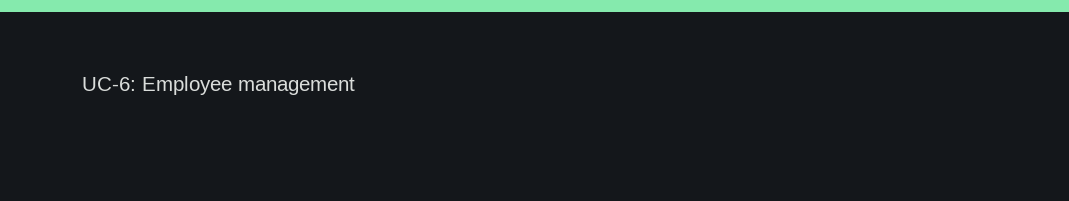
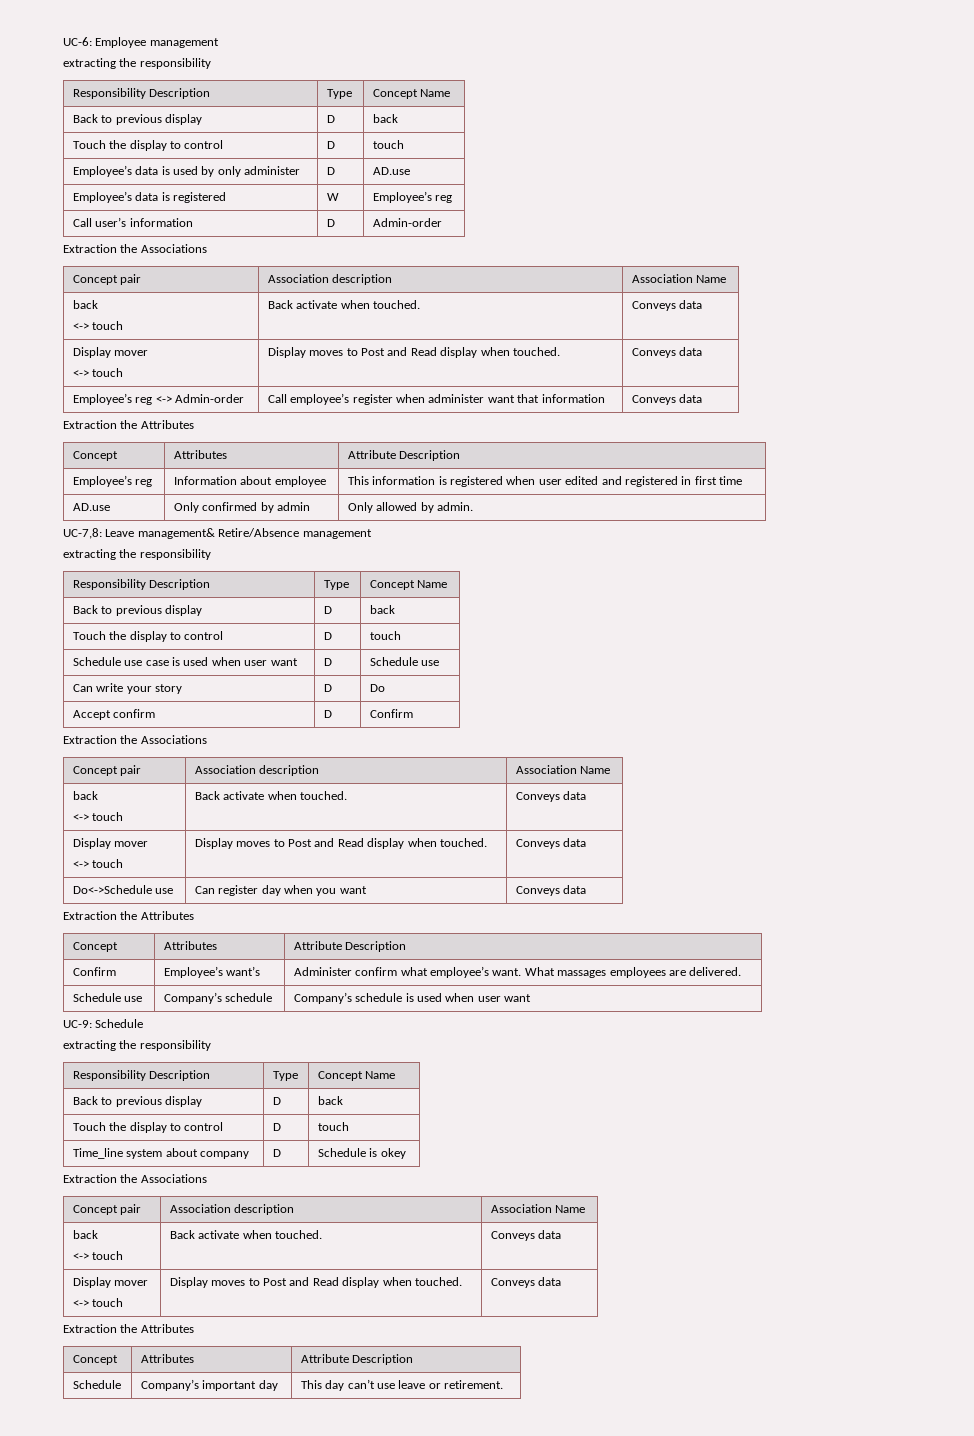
(355, 86) none -> [63,58,211,69] [72,88,211,99] [326,89,352,99] [372,89,451,99] [72,114,203,125] [326,115,335,123] [372,114,398,123] [72,140,224,151] [326,141,335,149] [372,140,404,149] [72,165,301,177] [326,167,335,175] [372,167,410,175] [72,191,227,203] [326,193,339,201] [372,191,453,203] [72,217,193,227] [326,219,335,227] [372,218,442,227] [63,244,207,253] [72,274,142,285] [267,274,393,285] [631,274,727,283] [72,300,98,309] [72,321,124,330] [267,300,421,309] [631,300,703,311] [72,347,149,358] [72,368,124,377] [267,347,560,358] [631,347,703,358] [72,393,245,405] [267,393,605,405] [631,394,703,405] [63,420,194,429] [72,451,118,461] [173,450,227,459] [347,450,461,461] [72,475,153,487] [173,476,326,487] [347,476,743,487] [72,503,110,511] [173,502,311,513] [347,502,474,513] [63,528,372,539] [63,549,211,560] [72,579,211,590] [323,580,349,590] [369,580,448,590] [72,605,203,616] [323,606,332,614] [369,605,395,614] [72,631,224,642] [323,632,332,640] [369,631,401,640] [72,657,298,666] [323,658,332,666] [369,657,440,666] [72,683,183,694] [323,684,332,692] [369,684,385,692] [72,709,156,720] [323,710,332,718] [369,709,413,718] [63,735,207,744] [72,765,142,776] [194,765,320,776] [515,765,611,774] [72,791,98,800] [72,812,124,821] [194,791,348,800] [515,791,587,802] [72,838,149,849] [72,859,124,868] [194,838,487,849] [515,838,587,849] [72,885,174,894] [194,885,367,896] [515,885,587,896] [63,911,194,920] [72,942,118,952] [163,941,217,950] [293,941,407,952] [72,967,116,976] [163,966,261,978] [293,966,742,978] [72,993,143,1002] [163,992,273,1004] [293,992,532,1004] [63,1019,144,1028] [63,1040,211,1051] [72,1070,211,1081] [272,1071,298,1081] [317,1071,396,1081] [72,1096,203,1107] [272,1097,281,1105] [317,1096,343,1105] [72,1122,224,1133] [272,1123,281,1131] [317,1122,349,1131] [72,1148,250,1159] [272,1149,281,1157] [317,1148,406,1159] [63,1174,207,1183] [72,1204,142,1215] [169,1204,295,1215] [490,1204,586,1213] [72,1230,98,1239] [72,1251,124,1260] [169,1230,323,1239] [490,1230,562,1241] [72,1277,149,1288] [72,1298,124,1307] [169,1277,462,1288] [490,1277,562,1288] [63,1324,194,1333] [72,1355,118,1365] [140,1354,194,1363] [300,1354,414,1365] [72,1380,121,1389] [140,1379,278,1391] [300,1379,504,1391] // extracting the responsibility // Responsibility Description | Type | Concept Name // Back to previous display | D | back // Touch the display to control | D | touch // Employee’s data is used by only administer | D | AD.use // Employee’s data is registered | W | Employee’s reg // Call user’s information | D | Admin-order // Extraction the Associations // Concept pair | Association description | Association Name // back // <-> touch | Back activate when touched. | Conveys data // Display mover // <-> touch | Display moves to Post and Read display when touched. | Conveys data // Employee’s reg <-> Admin-order | Call employee’s register when administer want that information | Conveys data // Extraction the Attributes // Concept | Attributes | Attribute Description // Employee’s reg | Information about employee | This information is registered when user edited and registered in first time // AD.use | Only confirmed by admin | Only allowed by admin. // UC-7,8: Leave management& Retire/Absence management // extracting the responsibility // Responsibility Description | Type | Concept Name // Back to previous display | D | back // Touch the display to control | D | touch // Schedule use case is used when user want | D | Schedule use // Can write your story | D | Do // Accept confirm | D | Confirm // Extraction the Associations // Concept pair | Association description | Association Name // back // <-> touch | Back activate when touched. | Conveys data // Display mover // <-> touch | Display moves to Post and Read display when touched. | Conveys data // Do<->Schedule use | Can register day when you want | Conveys data // Extraction the Attributes // Concept | Attributes | Attribute Description // Confirm | Employee’s want’s | Administer confirm what employee’s want. What massages employees are delivered. // Schedule use | Company’s schedule | Company’s schedule is used when user want // UC-9: Schedule // extracting the responsibility // Responsibility Description | Type | Concept Name // Back to previous display | D | back // Touch the display to control | D | touch // Time_line system about company | D | Schedule is okey // Extraction the Associations // Concept pair | Association description | Association Name // back // <-> touch | Back activate when touched. | Conveys data // Display mover // <-> touch | Display moves to Post and Read display when touched. | Conveys data // Extraction the Attributes // Concept | Attributes | Attribute Description // Schedule | Company’s important day | This day can’t use leave or retirement.

